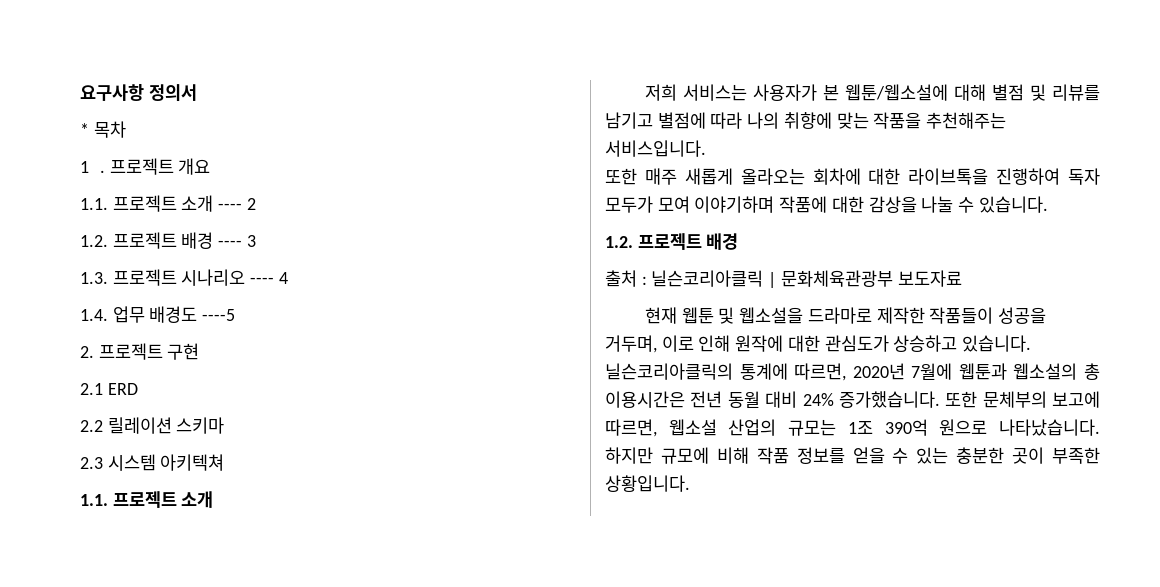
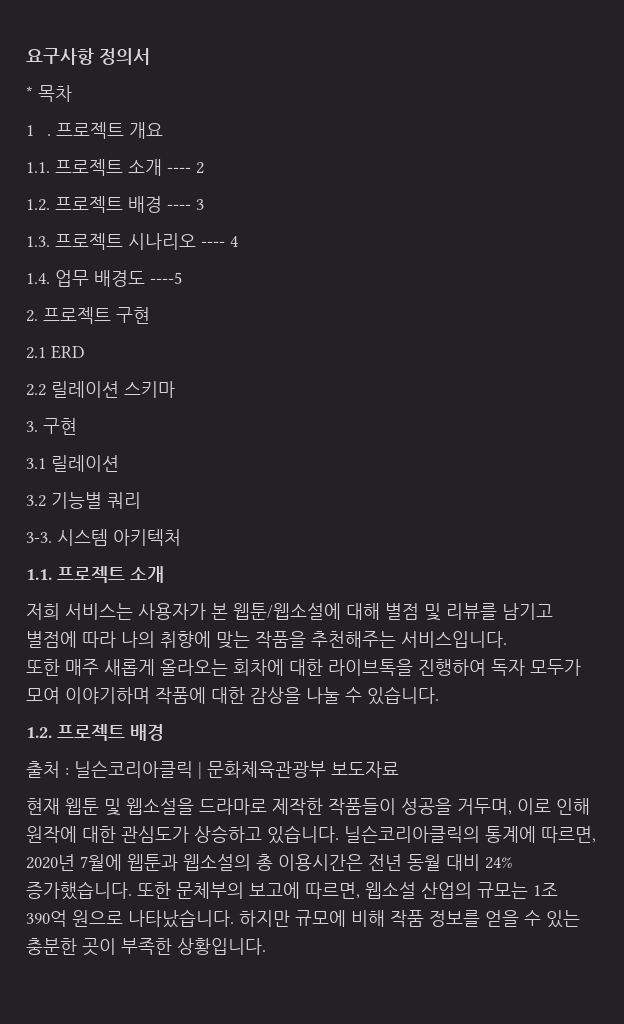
[80,454,225,471] 2.3 시스템 아키텍쳐 -> [26,418,77,435] [26,455,119,472] [26,492,141,509] [26,529,181,546] 3. 구현 // 3.1 릴레이션 // 3.2 기능별 쿼리 // 3-3. 시스템 아키텍처

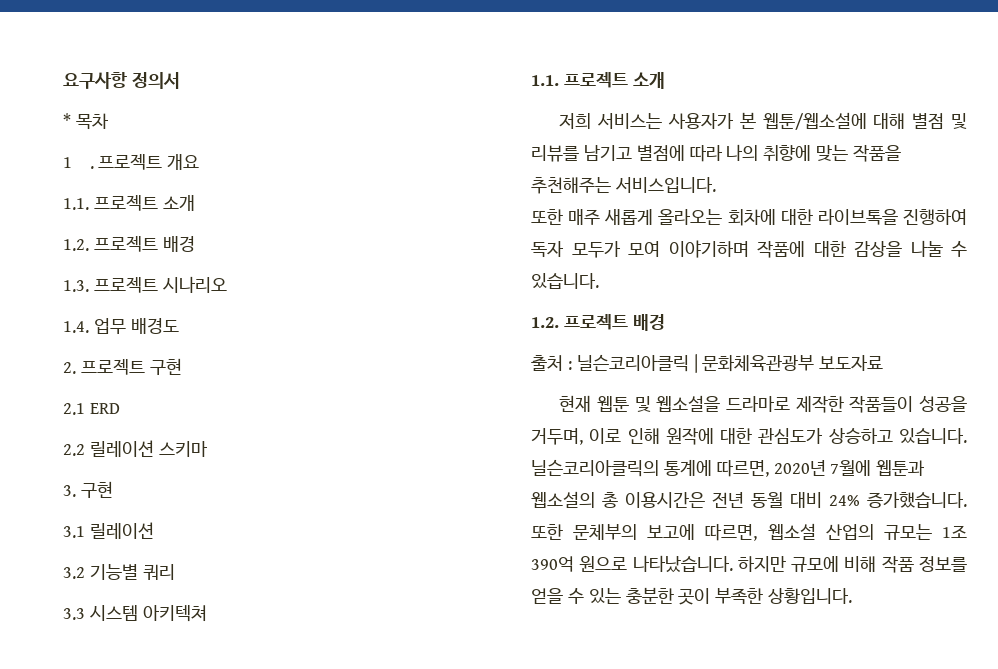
[167,162,204,174] [26,196,204,213] ---- 2 // 1.2. 프로젝트 배경 ---- 3 -> [63,236,195,252] // 1.2. 프로젝트 배경
[201,236,238,247] ---- 4 -> (227, 284) none
[150,272,182,284] ----5 -> (179, 326) none
[26,529,181,546] 3-3. 시스템 아키텍처 -> [63,605,207,622] 3.3 시스템 아키텍쳐

